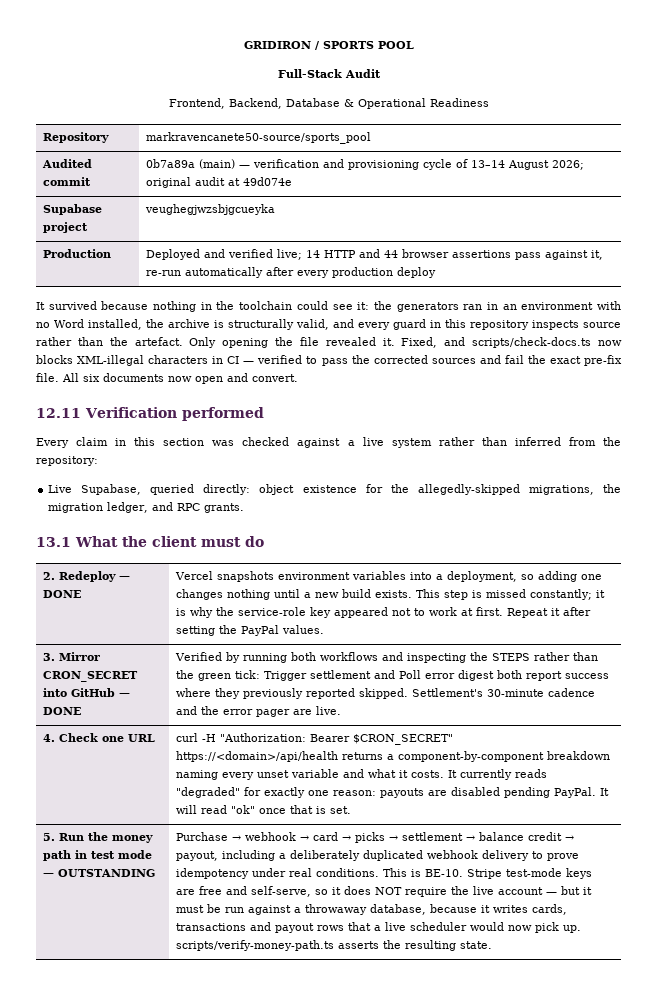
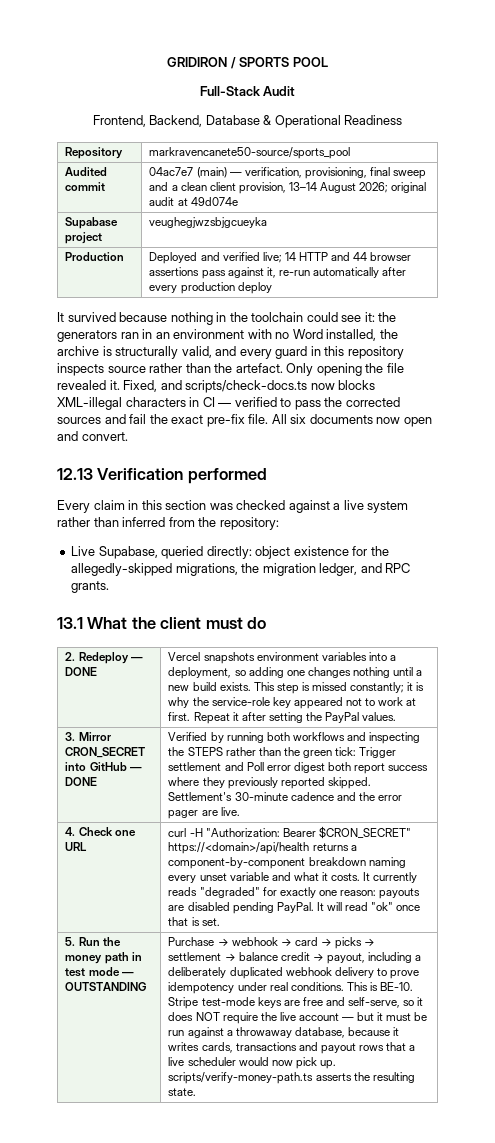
[146,159,196,168] 0b7a89a -> [149,167,194,176] 04ac7e7
[253,159,469,170] verification and provisioning cycle of -> [244,167,427,179] [149,182,286,194] verification, provisioning, final sweep and a clean client provision,
[36,408,81,418] 12.11 -> [57,468,93,480] 12.13

